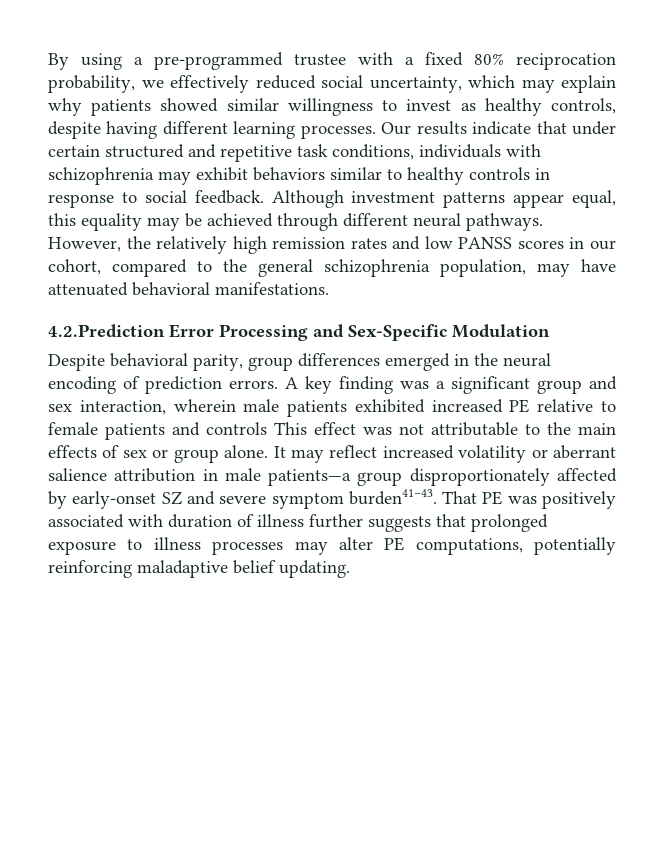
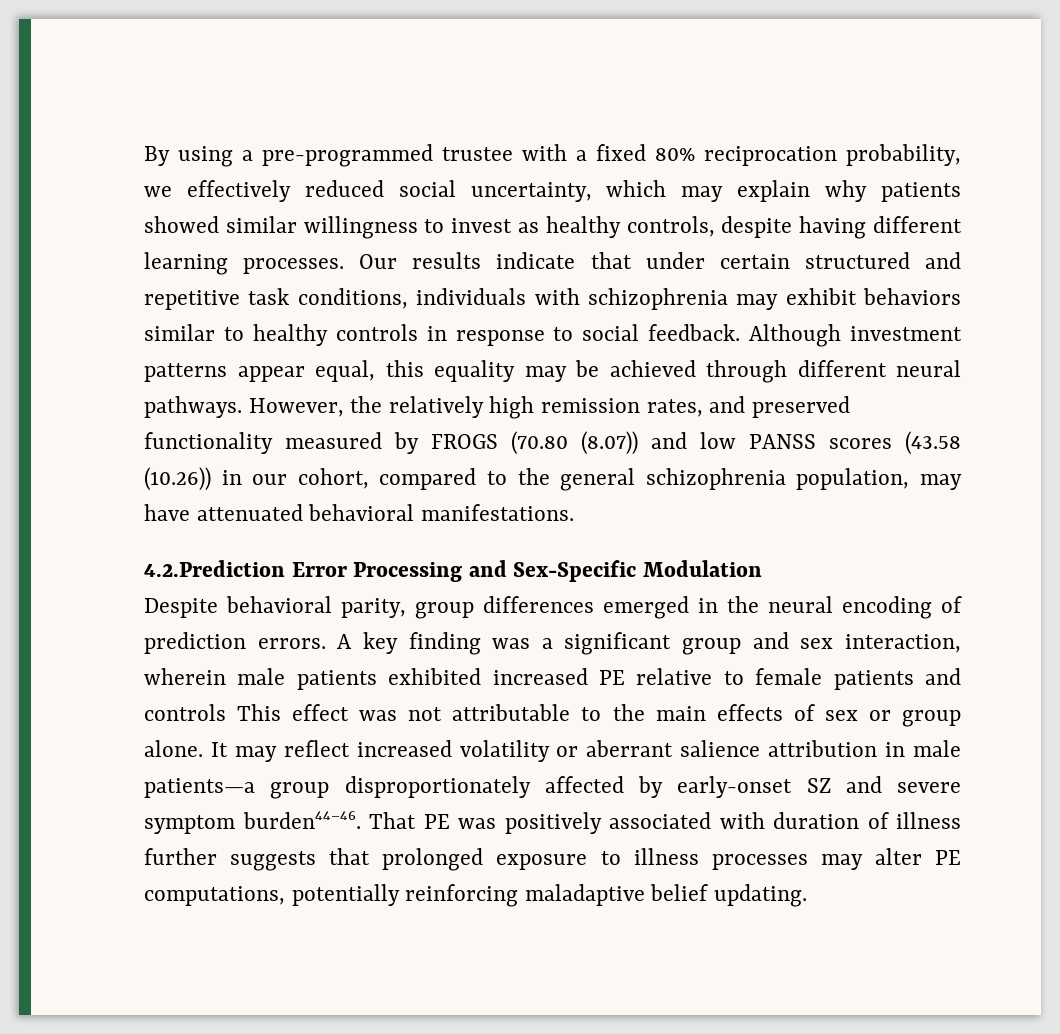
[350,238,387,249] rates -> [646,396,850,418] [144,431,638,455] rates, and preserved functionality measured by FROGS (70.80 (8.07))
(564, 244) none -> [905,431,961,455] [144,467,211,491] (43.58 (10.26))
[348,489,437,505] burden41–43. -> [242,811,361,829] burden44–46.

